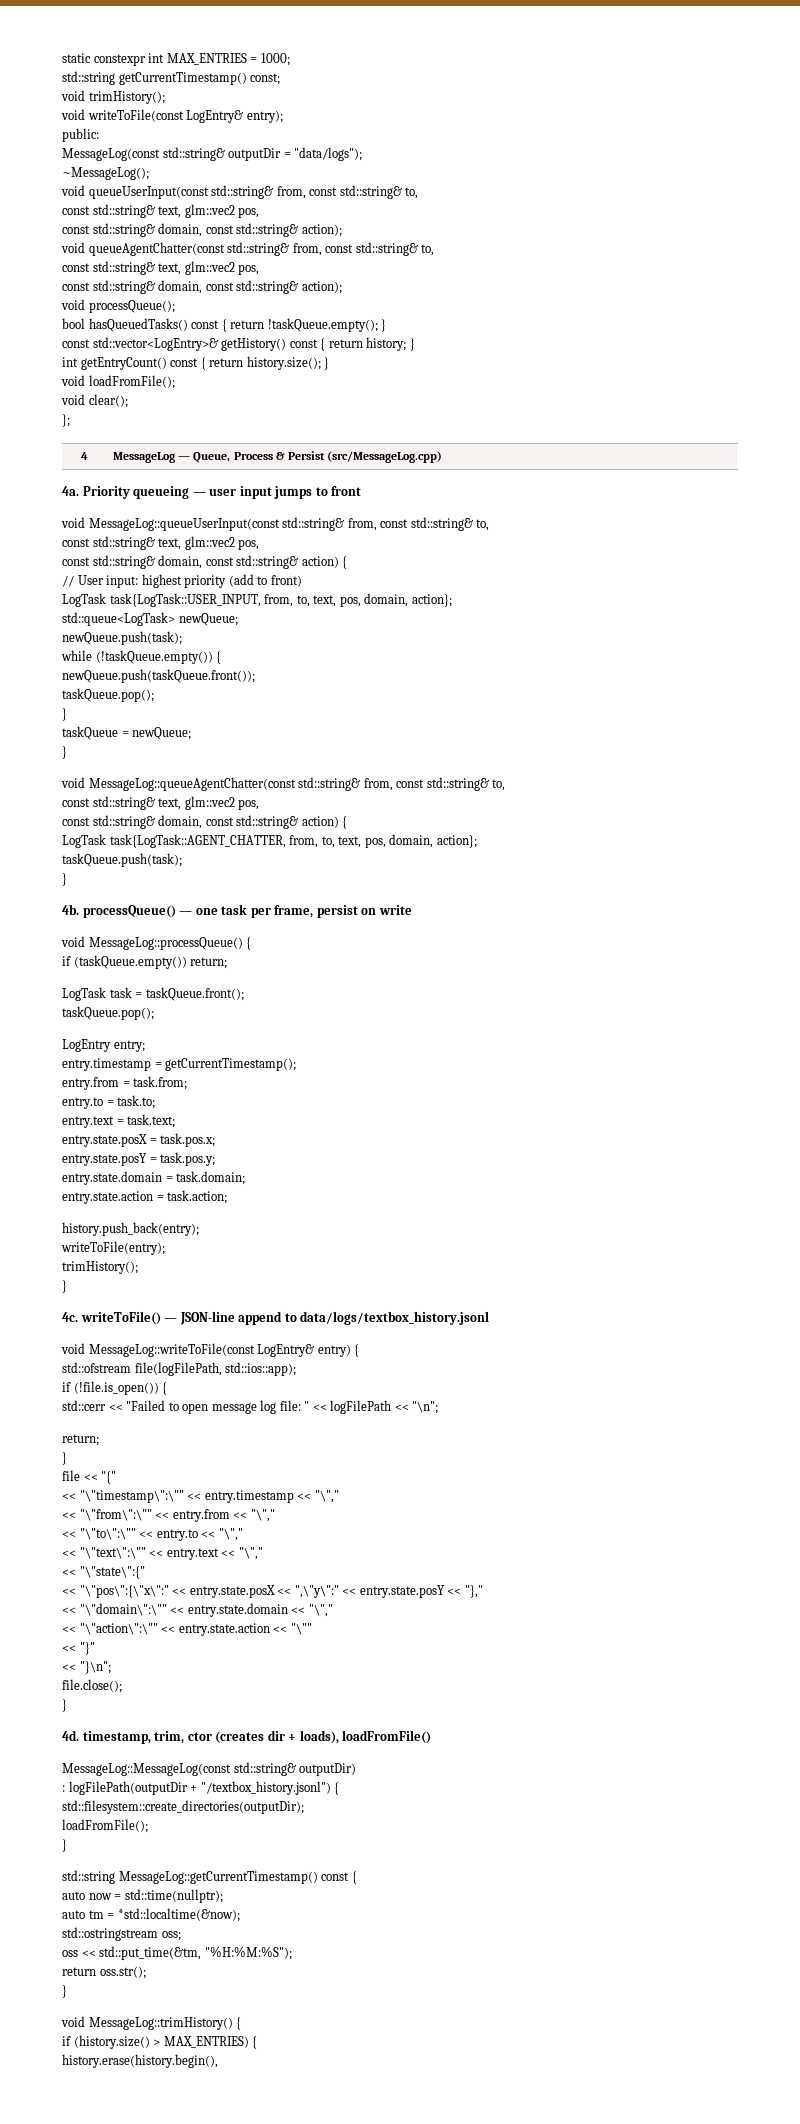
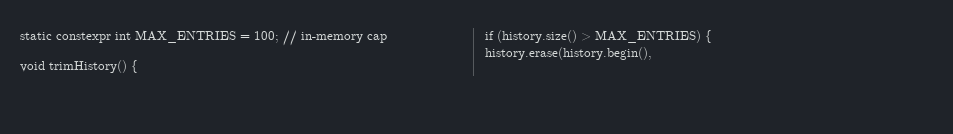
[260,53,290,66] [62,71,281,85] [61,90,165,104] [61,109,283,123] [62,128,99,142] [62,147,363,161] [62,167,149,180] [61,185,419,199] [62,204,260,218] [62,223,342,237] [61,242,435,256] [62,261,260,275] [62,280,342,294] [61,299,175,313] [62,318,387,332] [62,337,415,351] [62,356,330,370] [61,375,175,389] [61,394,128,408] [62,414,70,427] [80,452,88,460] [113,451,442,463] [62,486,362,499] [61,517,490,531] [62,536,260,550] [62,555,348,569] [62,574,302,588] [62,593,452,607] [62,612,238,626] [62,631,182,645] [61,650,222,664] [62,669,255,683] [62,688,154,702] [62,708,67,721] [62,726,192,740] [62,746,67,759] [61,777,506,791] [62,796,260,810] [62,815,348,829] [62,834,477,848] [62,853,182,867] [62,873,67,886] [62,904,412,918] [61,936,252,950] [62,955,228,969] [62,987,244,1001] [62,1006,154,1020] [62,1039,145,1052] [62,1058,297,1071] [62,1076,188,1090] [62,1095,156,1109] [62,1114,176,1128] [62,1133,216,1147] [62,1152,216,1166] [62,1171,246,1185] [62,1190,228,1204] [62,1222,199,1236] [61,1241,165,1255] [62,1261,138,1274] [62,1280,67,1293] [62,1311,490,1325] [61,1343,360,1357] [62,1362,297,1376] [62,1381,168,1395] [62,1400,439,1414] [62,1434,99,1446] [62,1452,67,1465] [62,1470,117,1484] [62,1490,339,1503] [62,1509,275,1522] [62,1528,243,1541] [62,1547,263,1560] [62,1566,145,1579] [62,1585,483,1598] [62,1603,333,1617] [62,1623,312,1636] [62,1642,95,1655] [62,1661,111,1674] [62,1679,122,1693] [62,1699,67,1712] [62,1730,432,1744] [62,1762,357,1776] [62,1781,340,1795] [62,1800,304,1814] [62,1819,148,1833] [62,1839,67,1852] [62,1870,357,1884] [62,1889,223,1903] [62,1908,240,1922] [62,1927,181,1941] [62,1946,292,1960] [62,1966,146,1979] [62,1985,67,1998] [61,2016,233,2030] 1000; // std::string getCurrentTimestamp() const; // void trimHistory(); // void writeToFile(const LogEntry& entry); // public: // MessageLog(const std::string& outputDir = "data/logs"); // ~MessageLog(); // void queueUserInput(const std::string& from, const std::string& to, // const std::string& text, glm::vec2 pos, // const std::string& domain, const std::string& action); // void queueAgentChatter(const std::string& from, const std::string& to, // const std::string& text, glm::vec2 pos, // const std::string& domain, const std::string& action); // void processQueue(); // bool hasQueuedTasks() const { return !taskQueue.empty(); } // const std::vector<LogEntry>& getHistory() const { return history; } // int getEntryCount() const { return history.size(); } // void loadFromFile(); // void clear(); // }; // 4 | MessageLog — Queue, Process & Persist (src/MessageLog.cpp) // 4a. Priority queueing — user input jumps to front // void MessageLog::queueUserInput(const std::string& from, const std::string& to, // const std::string& text, glm::vec2 pos, // const std::string& domain, const std::string& action) { // // User input: highest priority (add to front) // LogTask task{LogTask::USER_INPUT, from, to, text, pos, domain, action}; // std::queue<LogTask> newQueue; // newQueue.push(task); // while (!taskQueue.empty()) { // newQueue.push(taskQueue.front()); // taskQueue.pop(); // } // taskQueue = newQueue; // } // void MessageLog::queueAgentChatter(const std::string& from, const std::string& to, // const std::string& text, glm::vec2 pos, // const std::string& domain, const std::string& action) { // LogTask task{LogTask::AGENT_CHATTER, from, to, text, pos, domain, action}; // taskQueue.push(task); // } // 4b. processQueue() — one task per frame, persist on write // void MessageLog::processQueue() { // if (taskQueue.empty()) return; // LogTask task = taskQueue.front(); // taskQueue.pop(); // LogEntry entry; // entry.timestamp = getCurrentTimestamp(); // entry.from = task.from; // entry.to = task.to; // entry.text = task.text; // entry.state.posX = task.pos.x; // entry.state.posY = task.pos.y; // entry.state.domain = task.domain; // entry.state.action = task.action; // history.push_back(entry); // writeToFile(entry); // trimHistory(); // } // 4c. writeToFile() — JSON-line append to data/logs/textbox_history.jsonl // void MessageLog::writeToFile(const LogEntry& entry) { // std::ofstream file(logFilePath, std::ios::app); // if (!file.is_open()) { // std::cerr << "Failed to open message log file: " << logFilePath << "\n"; // return; // } // file << "{" // << "\"timestamp\":\"" << entry.timestamp << "\"," // << "\"from\":\"" << entry.from << "\"," // << "\"to\":\"" << entry.to << "\"," // << "\"text\":\"" << entry.text << "\"," // << "\"state\":{" // << "\"pos\":{\"x\":" << entry.state.posX << ",\"y\":" << entry.state.posY << "}," // << "\"domain\":\"" << entry.state.domain << "\"," // << "\"action\":\"" << entry.state.action << "\"" // << "}" // << "}\n"; // file.close(); // } // 4d. timestamp, trim, ctor (creates dir + loads), loadFromFile() // MessageLog::MessageLog(const std::string& outputDir) // : logFilePath(outputDir + "/textbox_history.jsonl") { // std::filesystem::create_directories(outputDir); // loadFromFile(); // } // std::string MessageLog::getCurrentTimestamp() const { // auto now = std::time(nullptr); // auto tm = *std::localtime(&now); // std::ostringstream oss; // oss << std::put_time(&tm, "%H:%M:%S"); // return oss.str(); // } // void MessageLog::trimHistory() -> [254,30,387,46] [20,60,127,73] 100; // in-memory cap // void trimHistory()

